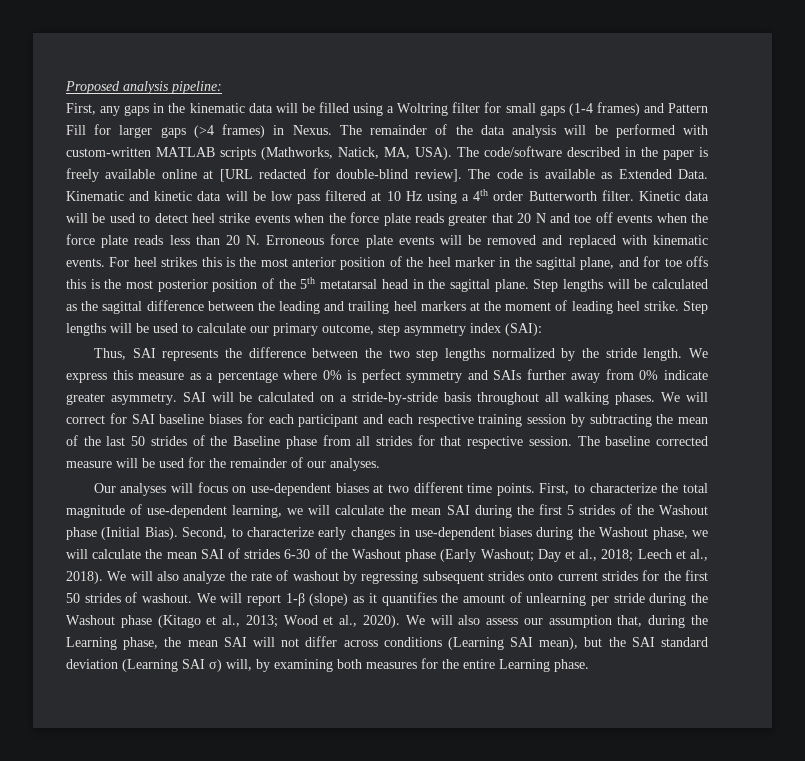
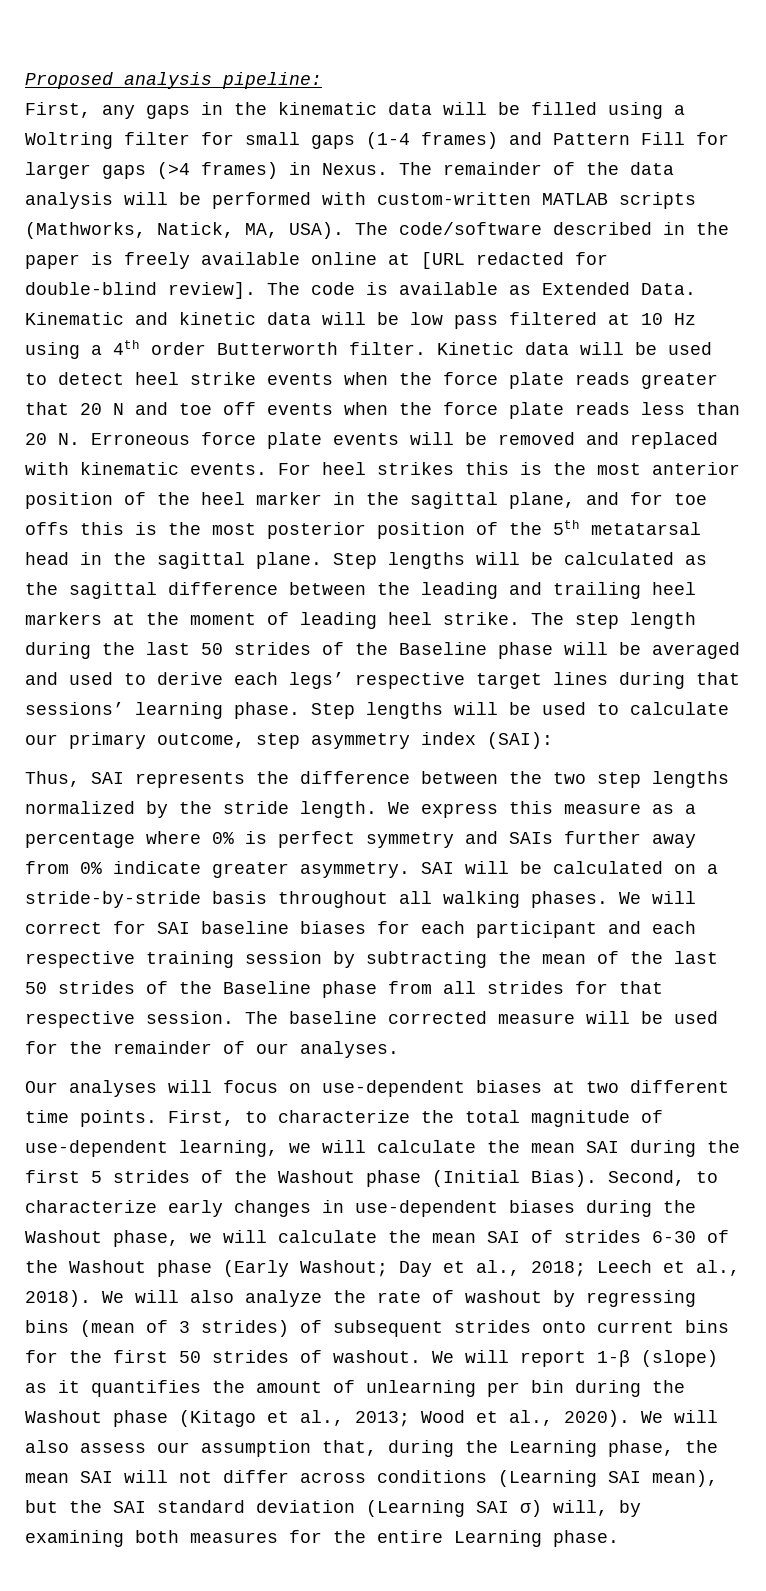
(679, 306) none -> [531,612,696,629] [25,642,740,659] [25,672,740,689] [25,702,300,719] The step length during the last 50 strides of the Baseline phase will be averaged and used to derive each legs’ respective target lines during that sessions’ learning phase.
(419, 577) none -> [25,1320,322,1337] bins (mean of 3 strides) of
[601,571,638,581] strides -> [685,1320,729,1333] bins
[613,593,645,603] stride -> [531,1380,564,1393] bin

